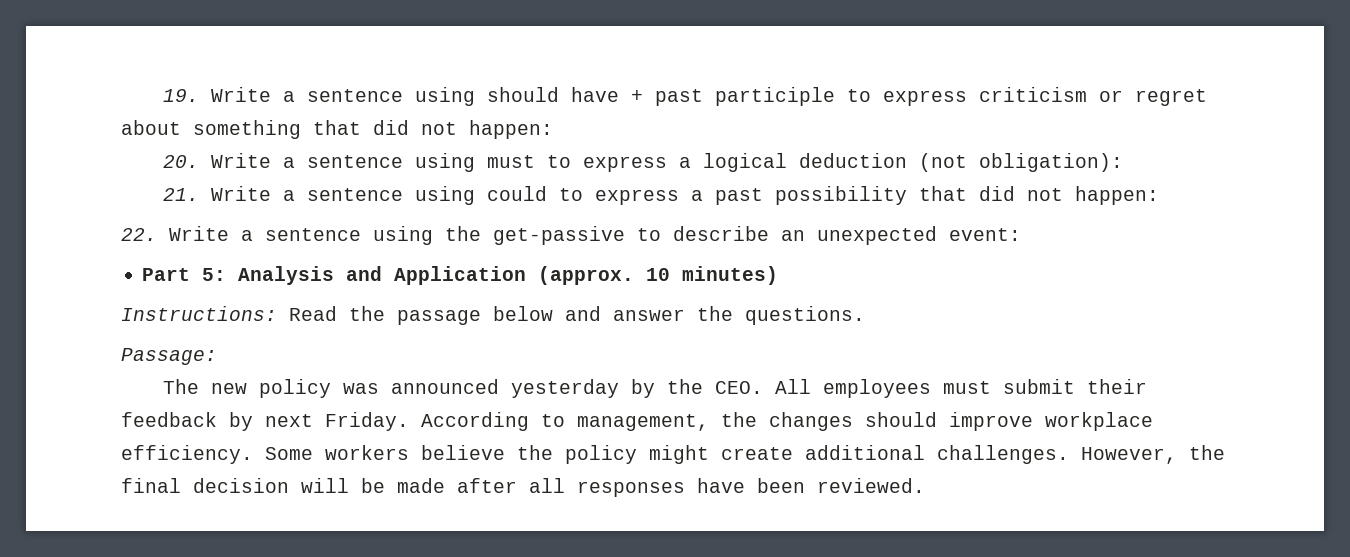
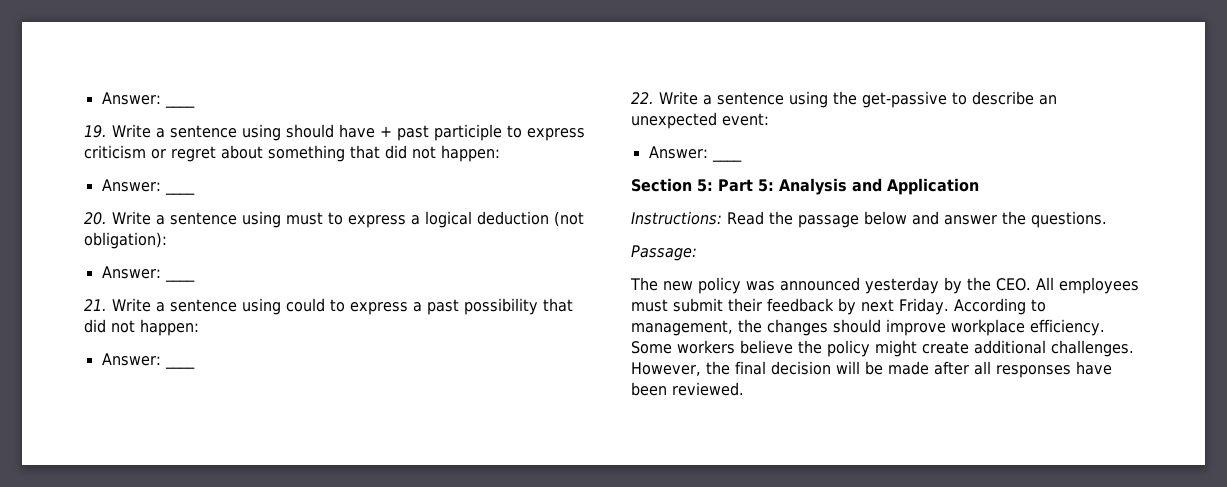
(162, 95) none -> [101,92,195,108] Answer: ____ //
(553, 129) none -> [101,179,195,195] // Answer: ____
(1123, 162) none -> [101,266,195,282] // Answer: ____
(1159, 195) none -> [101,353,195,369] // Answer: ____
(1021, 234) none -> [648,146,742,162] [631,178,713,192] Answer: ____ // Section 5:
[538,266,779,285] (approx. 10 minutes) -> (979, 186) none

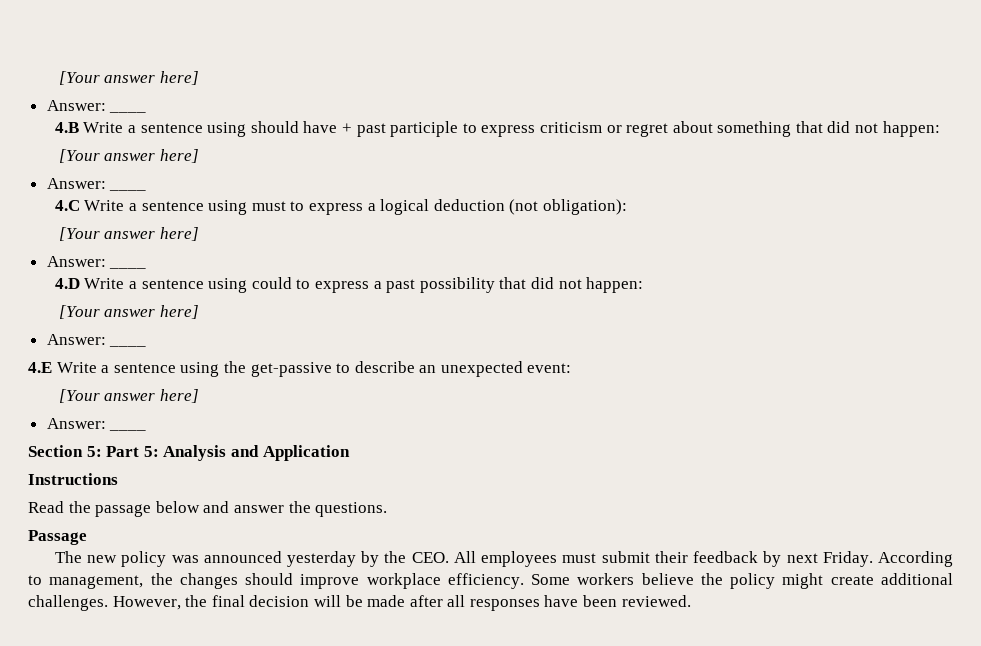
[101,92,195,108] [84,125,107,138] Answer: ____ // 19. -> [58,71,199,85] [46,100,106,111] [109,111,147,113] [54,122,79,133] [Your answer here] // Answer: ____ // 4.B
[101,179,195,195] [84,212,107,225] // Answer: ____ // 20. -> [58,149,199,163] [46,178,106,189] [109,189,147,191] [54,200,80,211] // [Your answer here] // Answer: ____ // 4.C
[101,266,195,282] [84,299,107,311] // Answer: ____ // 21. -> [58,227,199,241] [46,256,106,267] [109,267,147,269] [54,278,80,289] // [Your answer here] // Answer: ____ // 4.D
[101,353,195,369] [631,92,654,104] // Answer: ____ // 22. -> [58,305,199,319] [46,334,106,345] [109,345,147,347] [28,362,52,373] // [Your answer here] // Answer: ____ // 4.E
(769, 119) none -> [58,389,199,403] // [Your answer here]
[631,211,722,225] Instructions: -> [28,473,118,485] Instructions //
[631,245,697,261] Passage: -> [28,530,87,545] Passage

